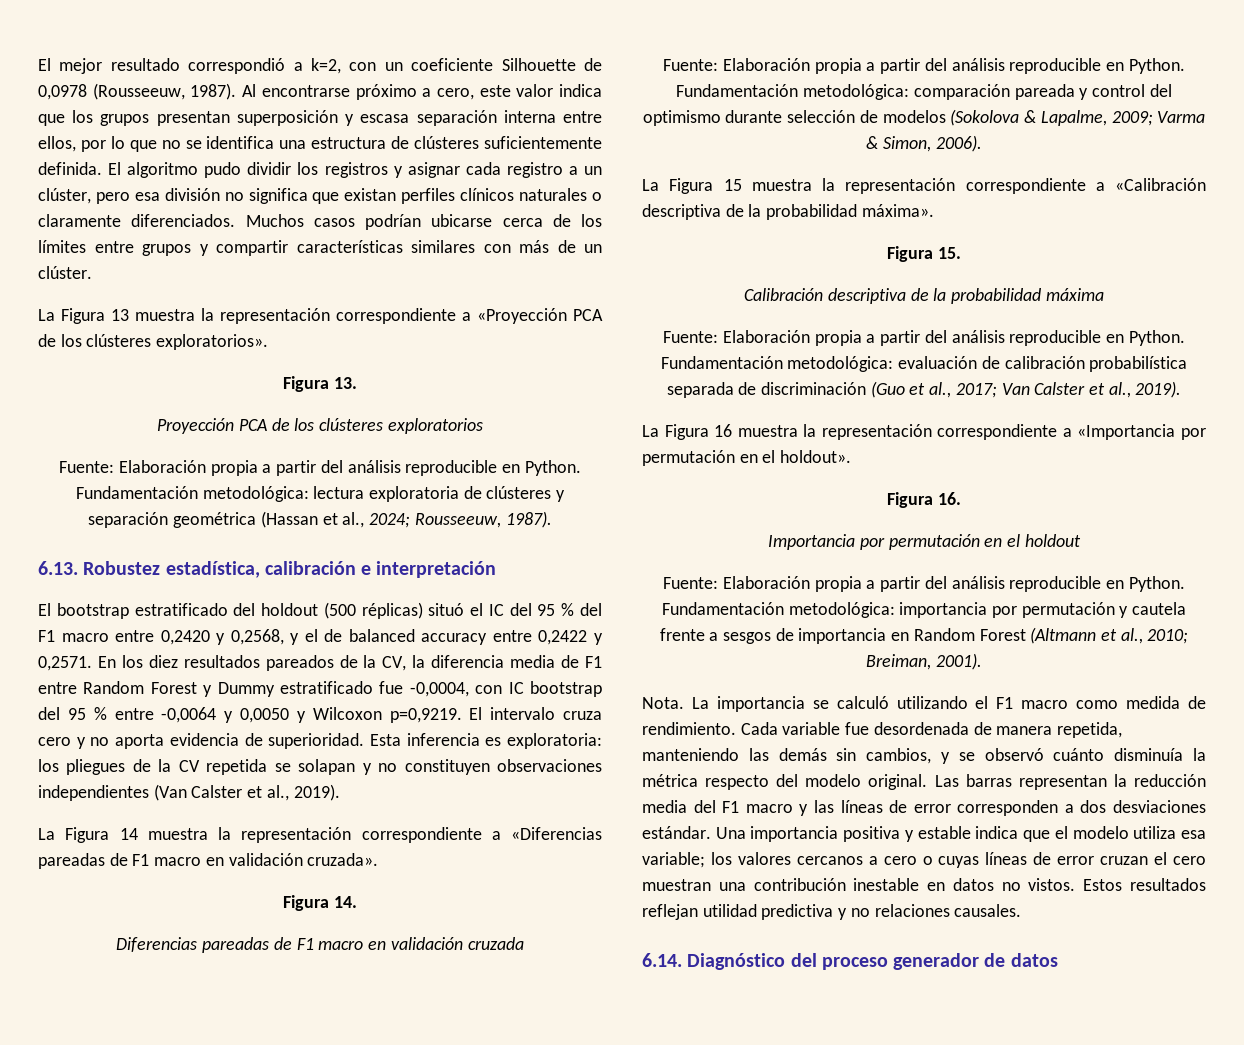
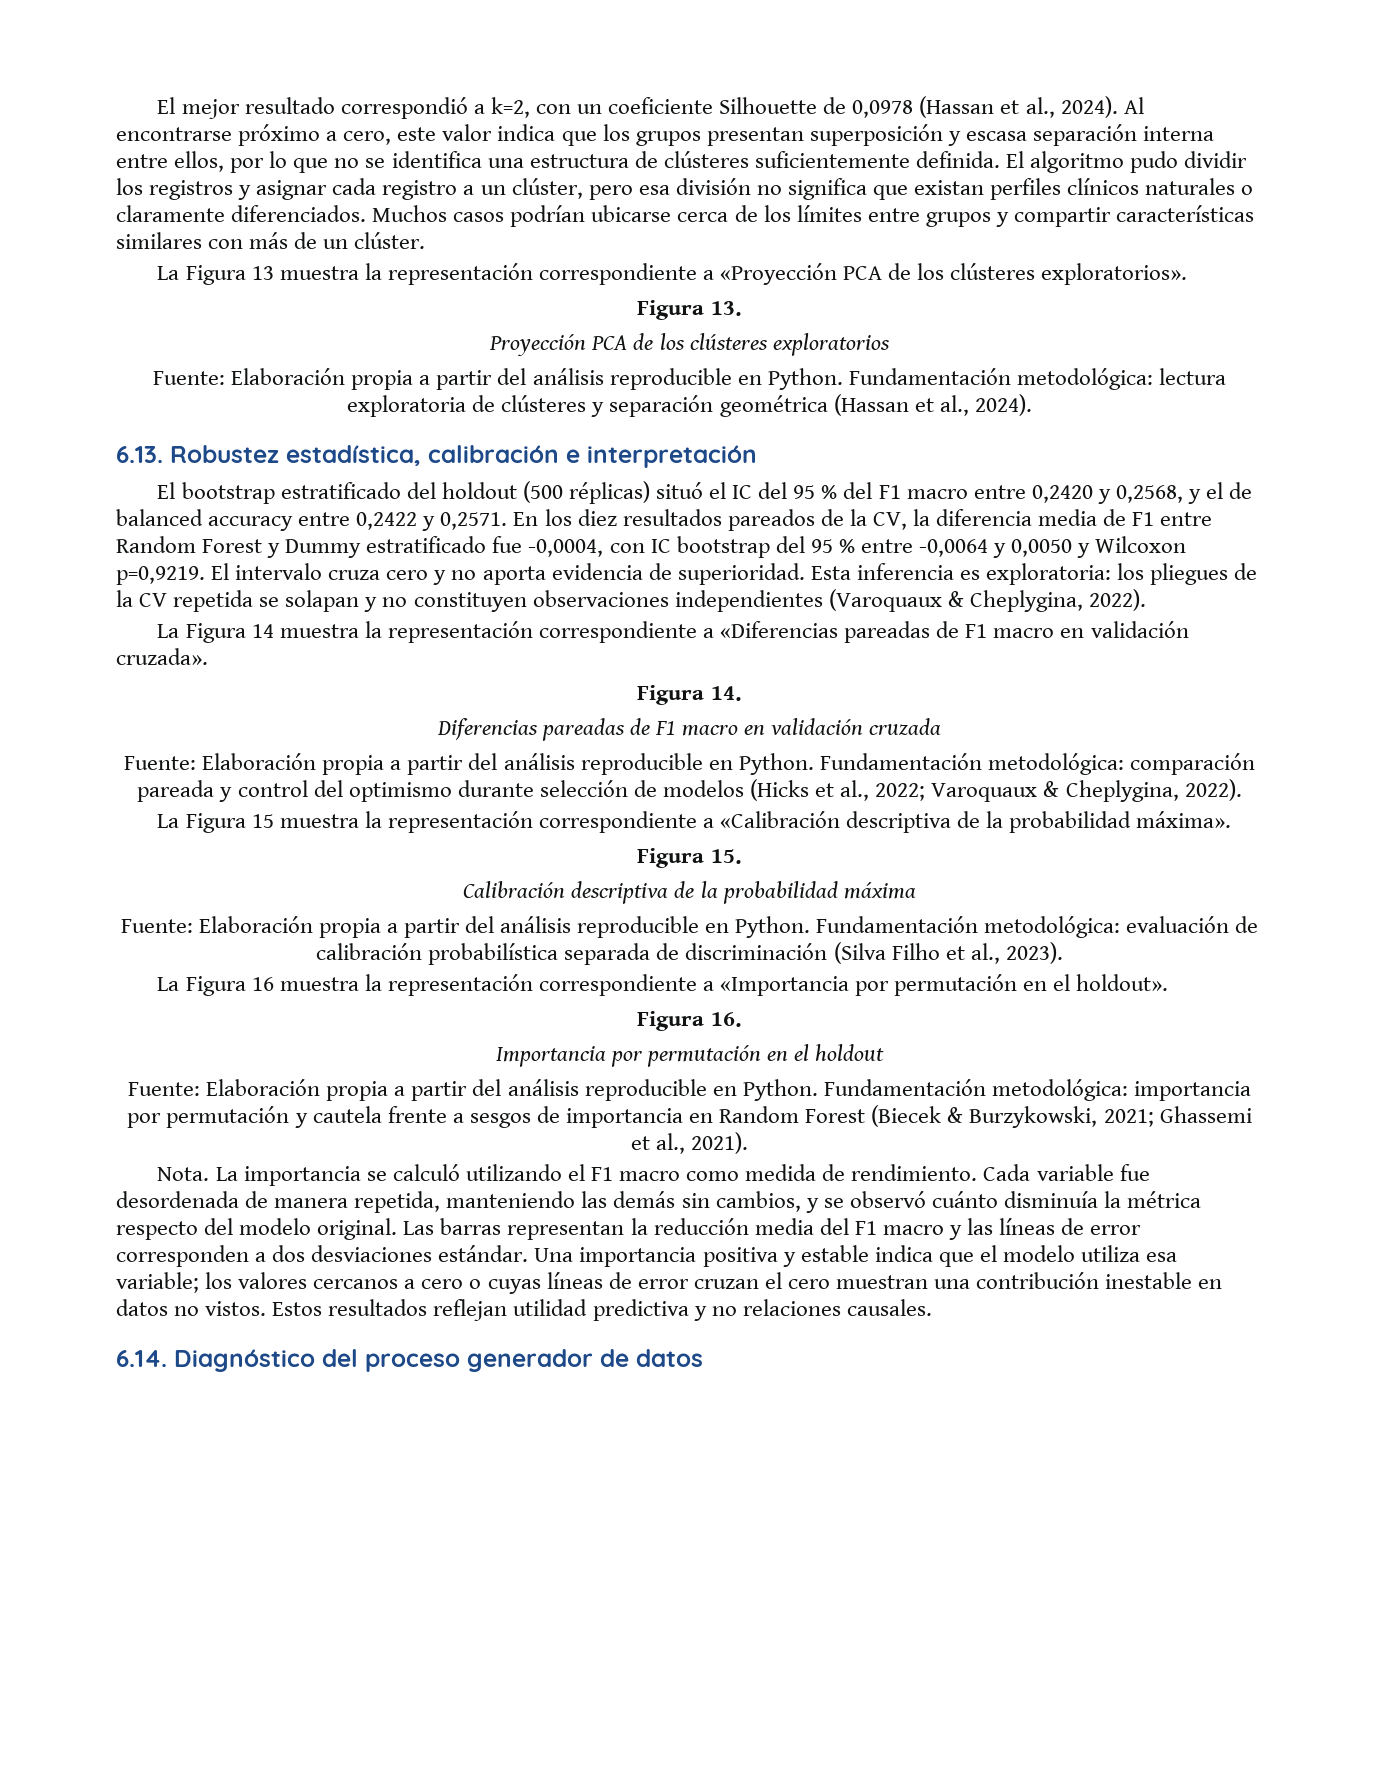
[92,83,237,100] (Rousseeuw, 1987). -> [919,96,1118,118] (Hassan et al., 2024).
[369,511,552,528] 2024; Rousseeuw, 1987). -> [974,394,1032,416] 2024).
[153,784,340,801] (Van Calster et al., 2019). -> [828,589,1146,612] (Varoquaux & Cheplygina, 2022).
[950,109,1206,126] [866,135,982,152] (Sokolova & Lapalme, 2009; Varma & Simon, 2006). -> [750,779,1242,802] (Hicks et al., 2022; Varoquaux & Cheplygina, 2022).
[870,381,1182,398] (Guo et al., 2017; Van Calster et al., 2019). -> [833,942,1063,964] (Silva Filho et al., 2023).
[1030,627,1189,644] [866,653,982,670] (Altmann et al., 2010; Breiman, 2001). -> [871,1105,1252,1128] [630,1132,749,1154] (Biecek & Burzykowski, 2021; Ghassemi et al., 2021).

